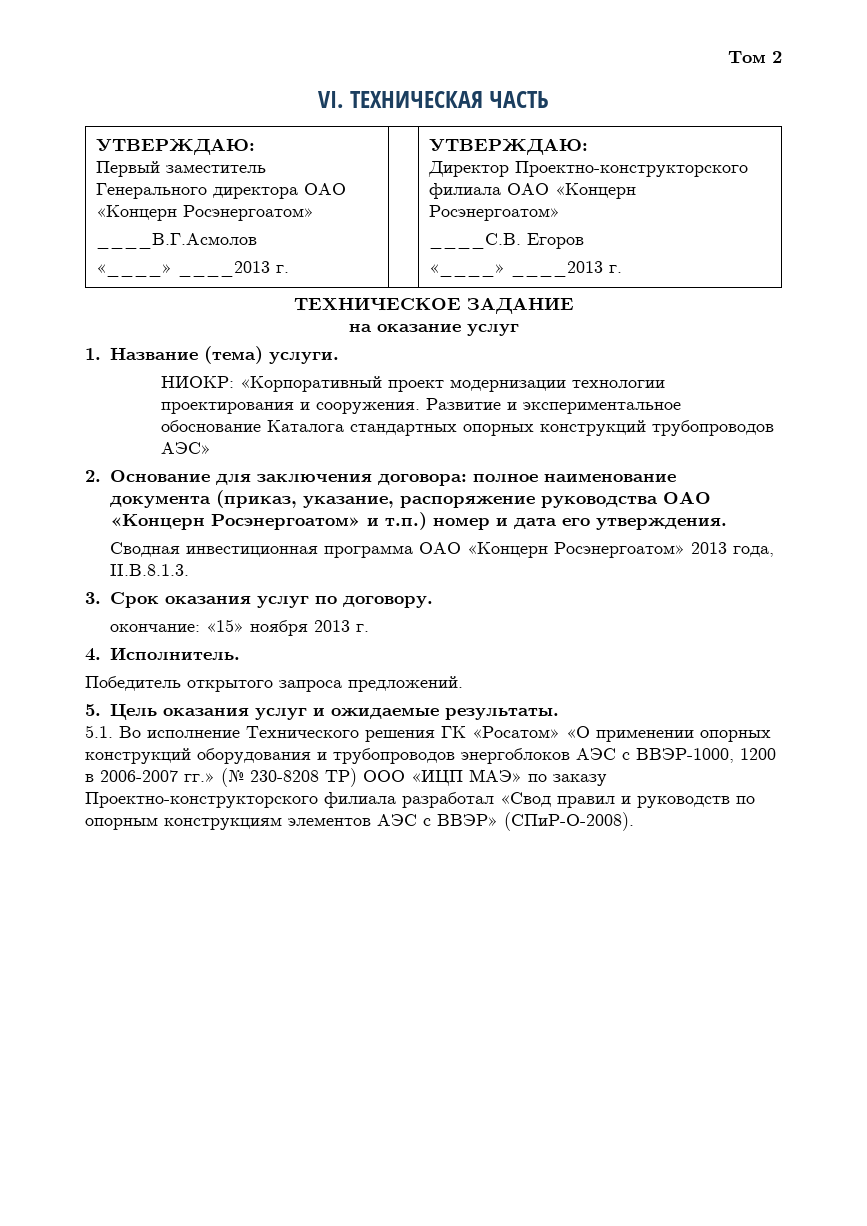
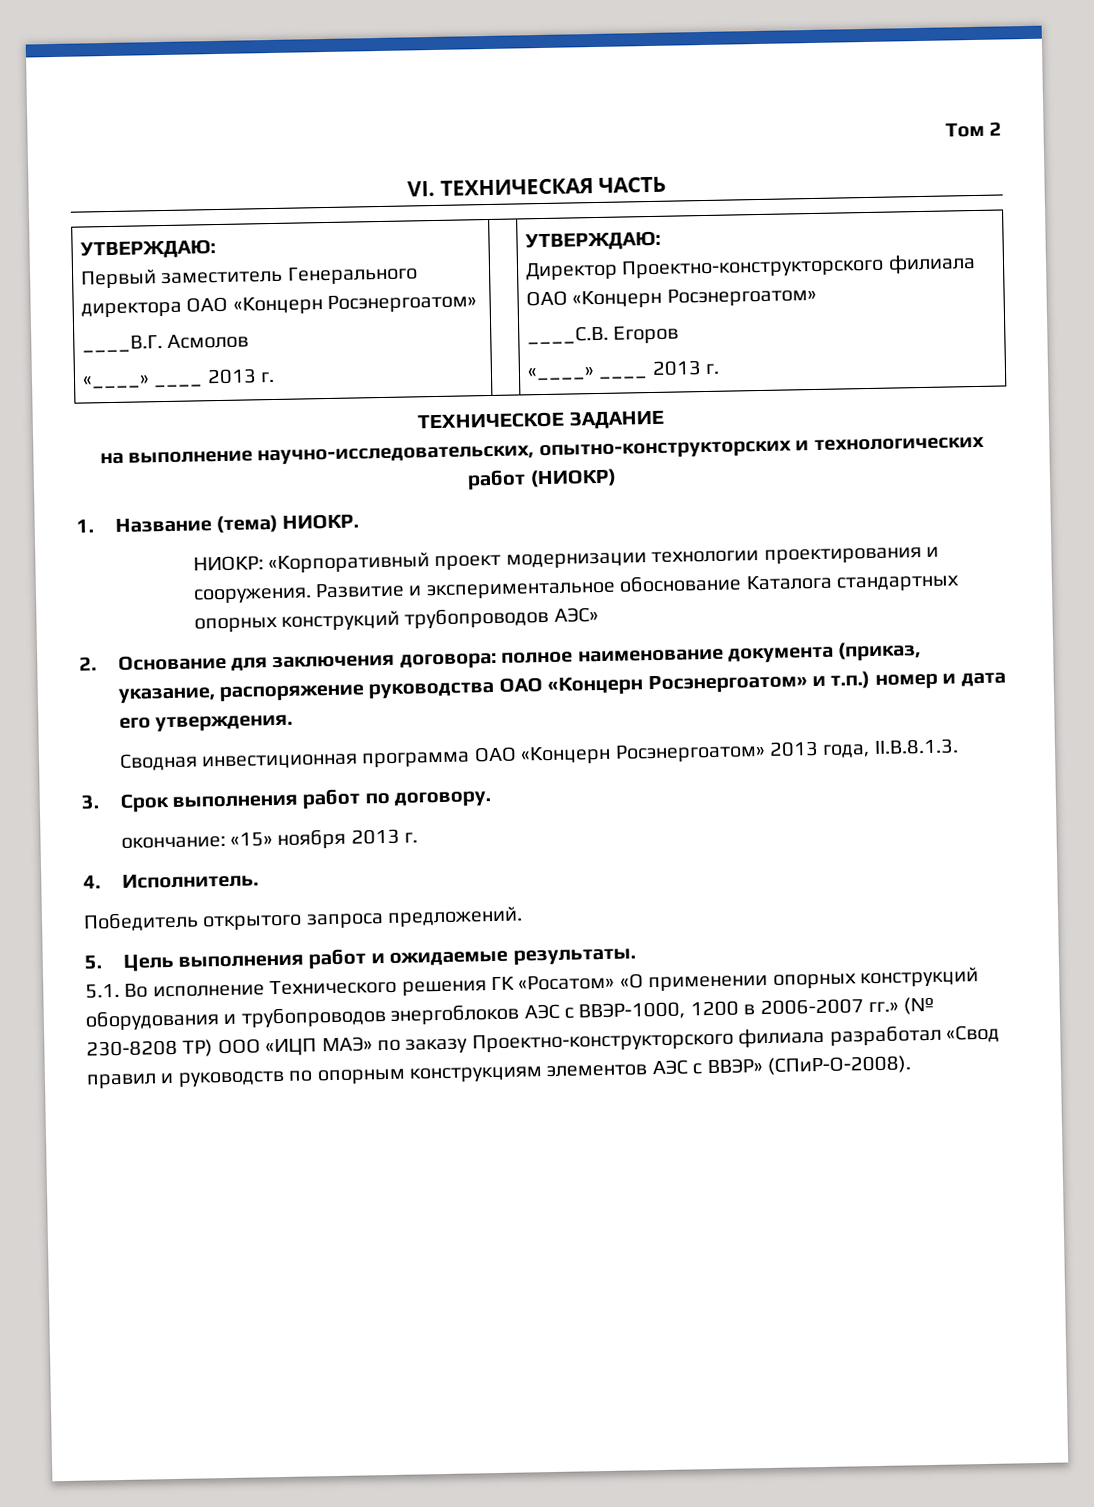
[95,233,257,249] [95,261,270,277] ____В.Г.Асмолов // «____» ____2013 -> [82,333,250,353] [82,368,257,389] ____В.Г. Асмолов // «____» ____ 2013
[510,261,603,277] ____2013 -> [599,360,702,379] ____ 2013
[376,324,519,336] оказание услуг -> [127,436,985,466] [467,468,617,491] выполнение научно-исследовательских, опытно-конструкторских и технологических работ (НИОКР)
[269,352,340,364] услуги. -> [282,513,360,530] НИОКР.
[165,596,310,608] оказания услуг -> [171,788,361,810] выполнения работ
[163,708,308,720] оказания услуг -> [177,948,367,970] выполнения работ

